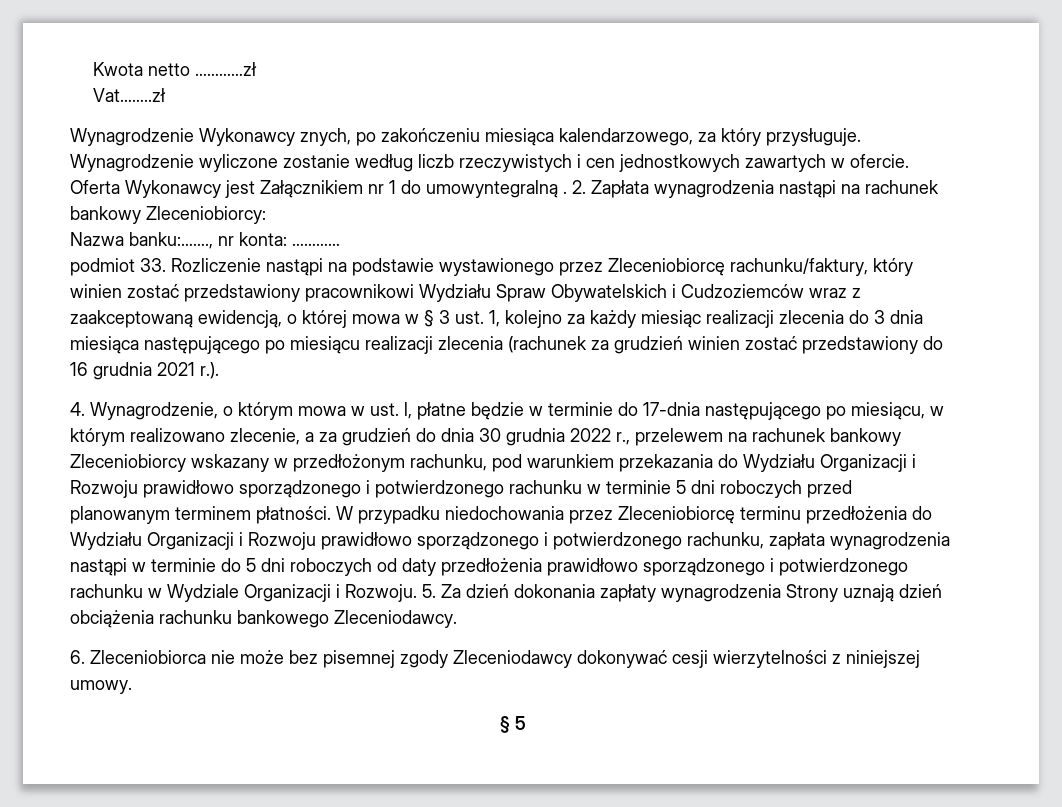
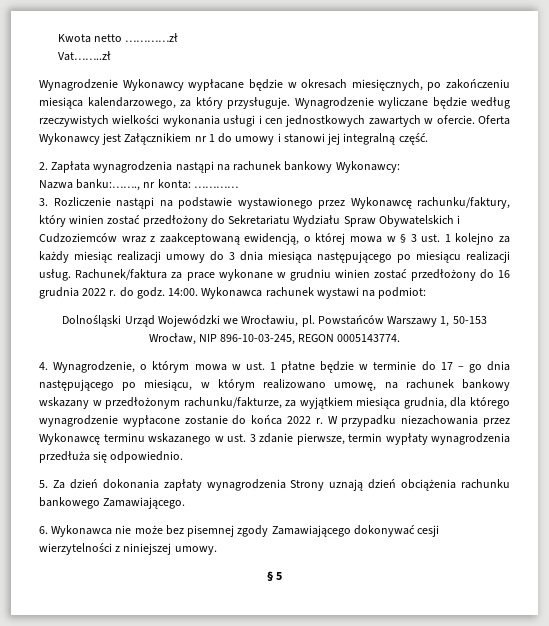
[300,128,351,146] znych, -> [188,79,423,91] wypłacane będzie w okresach miesięcznych,
[199,154,572,172] wyliczone zostanie według liczb rzeczywistych -> [378,97,510,109] [39,115,256,127] wyliczane będzie według rzeczywistych wielkości wykonania usługi
[426,180,567,198] umowyntegralną . -> [235,133,428,145] umowy i stanowi jej integralną część. //
[146,206,266,224] Zleceniobiorcy: -> [335,161,400,173] Wykonawcy:
[70,258,166,276] podmiot 33. -> [39,198,48,206] 3.
[608,258,725,276] Zleceniobiorcę -> [350,197,412,209] Wykonawcę
[184,284,414,302] przedstawiony pracownikowi -> [142,215,291,227] przedłożony do Sekretariatu
[489,310,500,327] 1, -> [444,234,451,242] 1
[779,310,844,324] zlecenia -> [166,254,205,263] umowy
[438,336,918,354] zlecenia (rachunek za grudzień winien zostać przedstawiony -> [39,269,476,281] usług. Rachunek/faktura za prace wykonane w grudniu winien zostać przedłożony
[157,362,219,379] 2021 r.). -> [82,287,427,299] [62,315,487,327] [148,333,401,345] 2022 r. do godz. 14:00. Wykonawca rachunek wystawi na podmiot: // Dolnośląski Urząd Wojewódzki we Wrocławiu, pl. Powstańców Warszawy 1, 50-153 Wrocław, NIP 896-10-03-245, REGON 0005143774.
[404,402,412,419] l, -> [269,362,276,370] 1
[643,402,700,416] 17-dnia -> [440,361,510,373] 17 – go dnia
[230,428,901,446] [70,454,186,472] zlecenie, a za grudzień do dnia 30 grudnia 2022 r., przelewem na rachunek bankowy Zleceniobiorcy -> [334,379,510,391] umowę, na rachunek bankowy
[410,454,916,472] [70,480,852,498] [70,506,932,524] [70,532,950,550] [70,558,908,576] [70,584,417,602] rachunku, pod warunkiem przekazania do Wydziału Organizacji i Rozwoju prawidłowo sporządzonego i potwierdzonego rachunku w terminie 5 dni roboczych przed planowanym terminem płatności. W przypadku niedochowania przez Zleceniobiorcę terminu przedłożenia do Wydziału Organizacji i Rozwoju prawidłowo sporządzonego i potwierdzonego rachunku, zapłata wynagrodzenia nastąpi w terminie do 5 dni roboczych od daty przedłożenia prawidłowo sporządzonego i potwierdzonego rachunku w Wydziale Organizacji i Rozwoju. -> [183,397,510,409] [39,415,511,427] [39,433,510,445] [39,451,184,463] rachunku/fakturze, za wyjątkiem miesiąca grudnia, dla którego wynagrodzenie wypłacone zostanie do końca 2022 r. W przypadku niezachowania przez Wykonawcę terminu wskazanego w ust. 3 zdanie pierwsze, termin wypłaty wynagrodzenia przedłuża się odpowiednio. //
[334,610,457,628] Zleceniodawcy. -> [103,497,186,509] Zamawiającego.
[90,650,206,664] Zleceniobiorca -> [51,525,113,537] Wykonawca
[453,650,572,668] Zleceniodawcy -> [271,525,351,537] Zamawiającego

